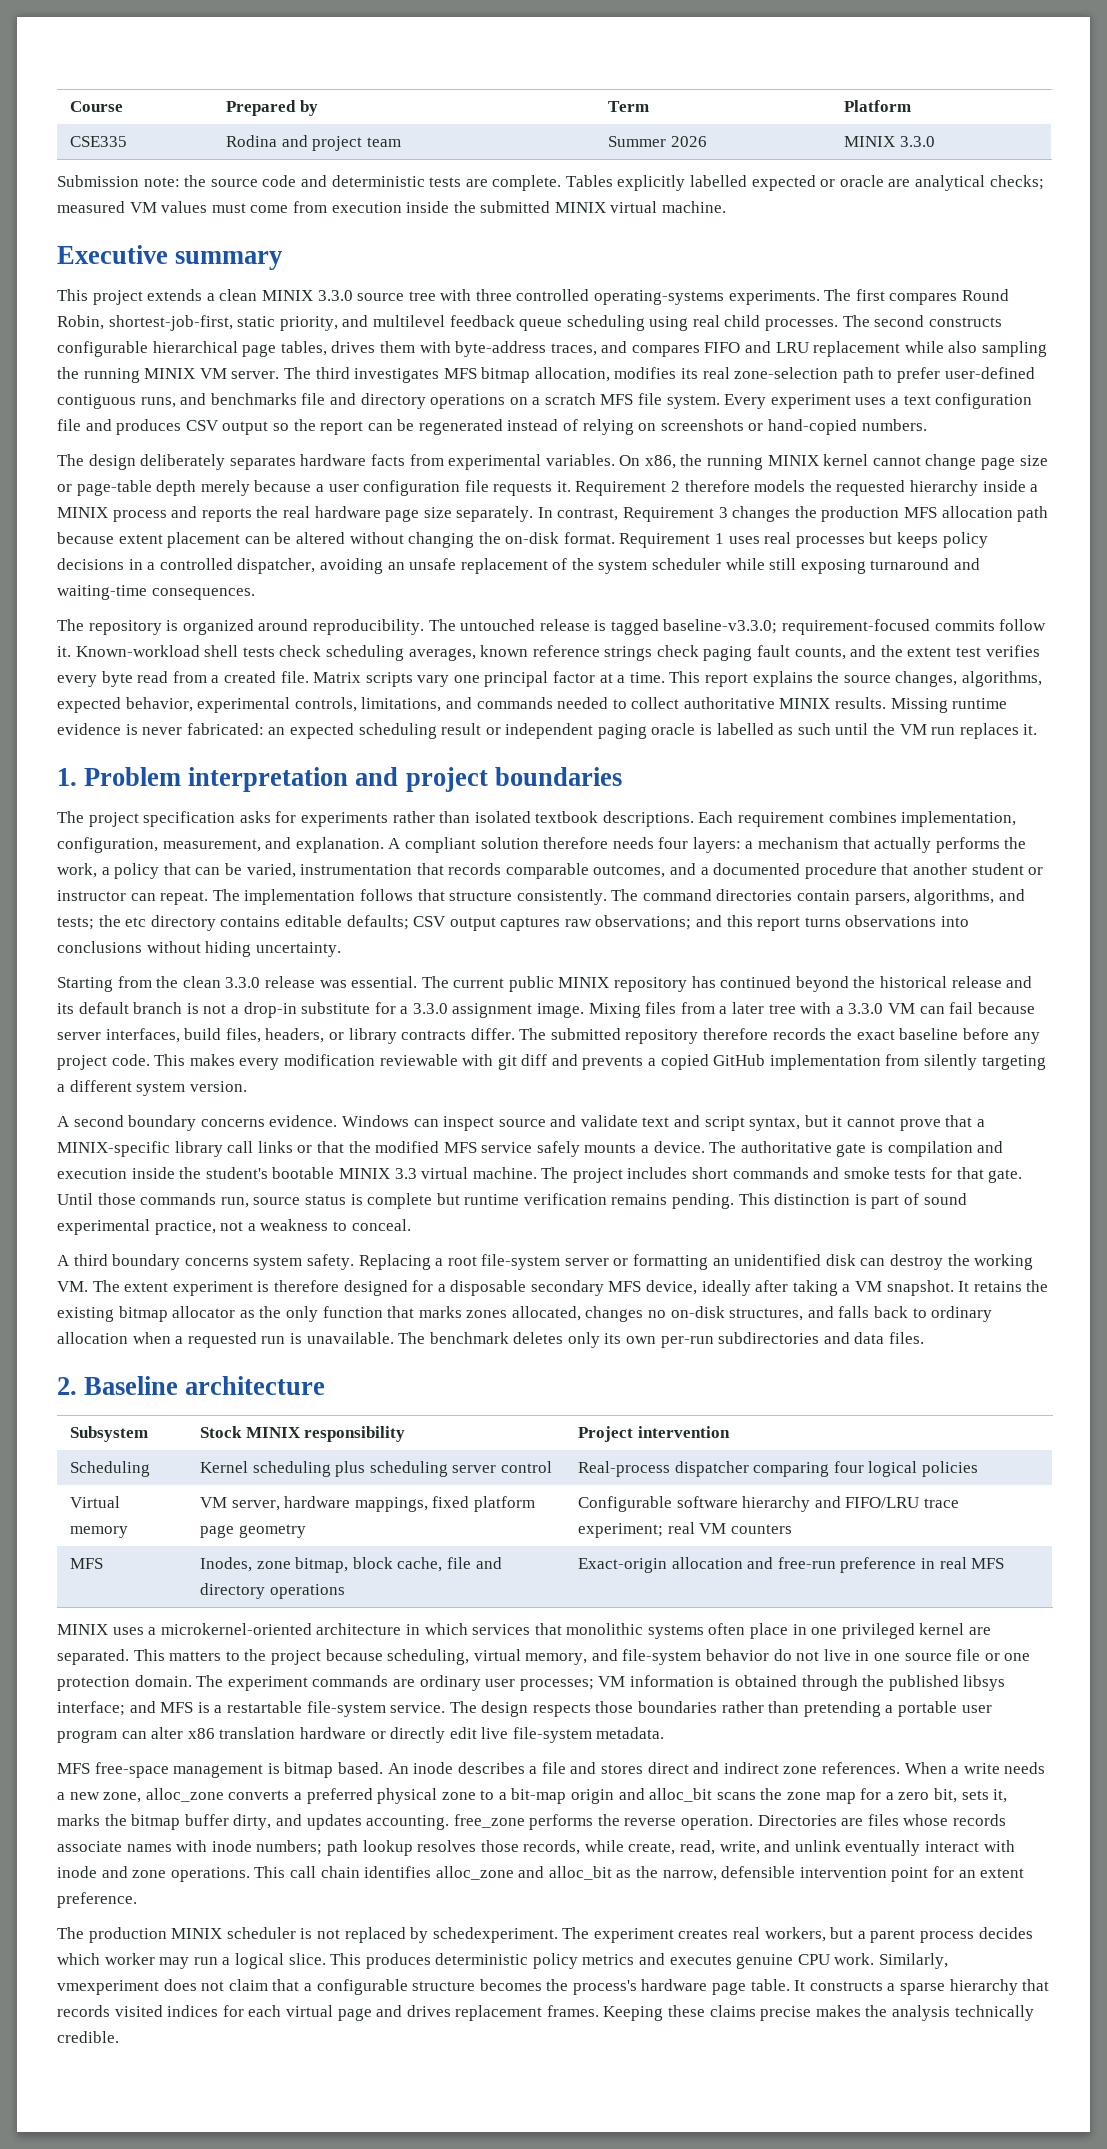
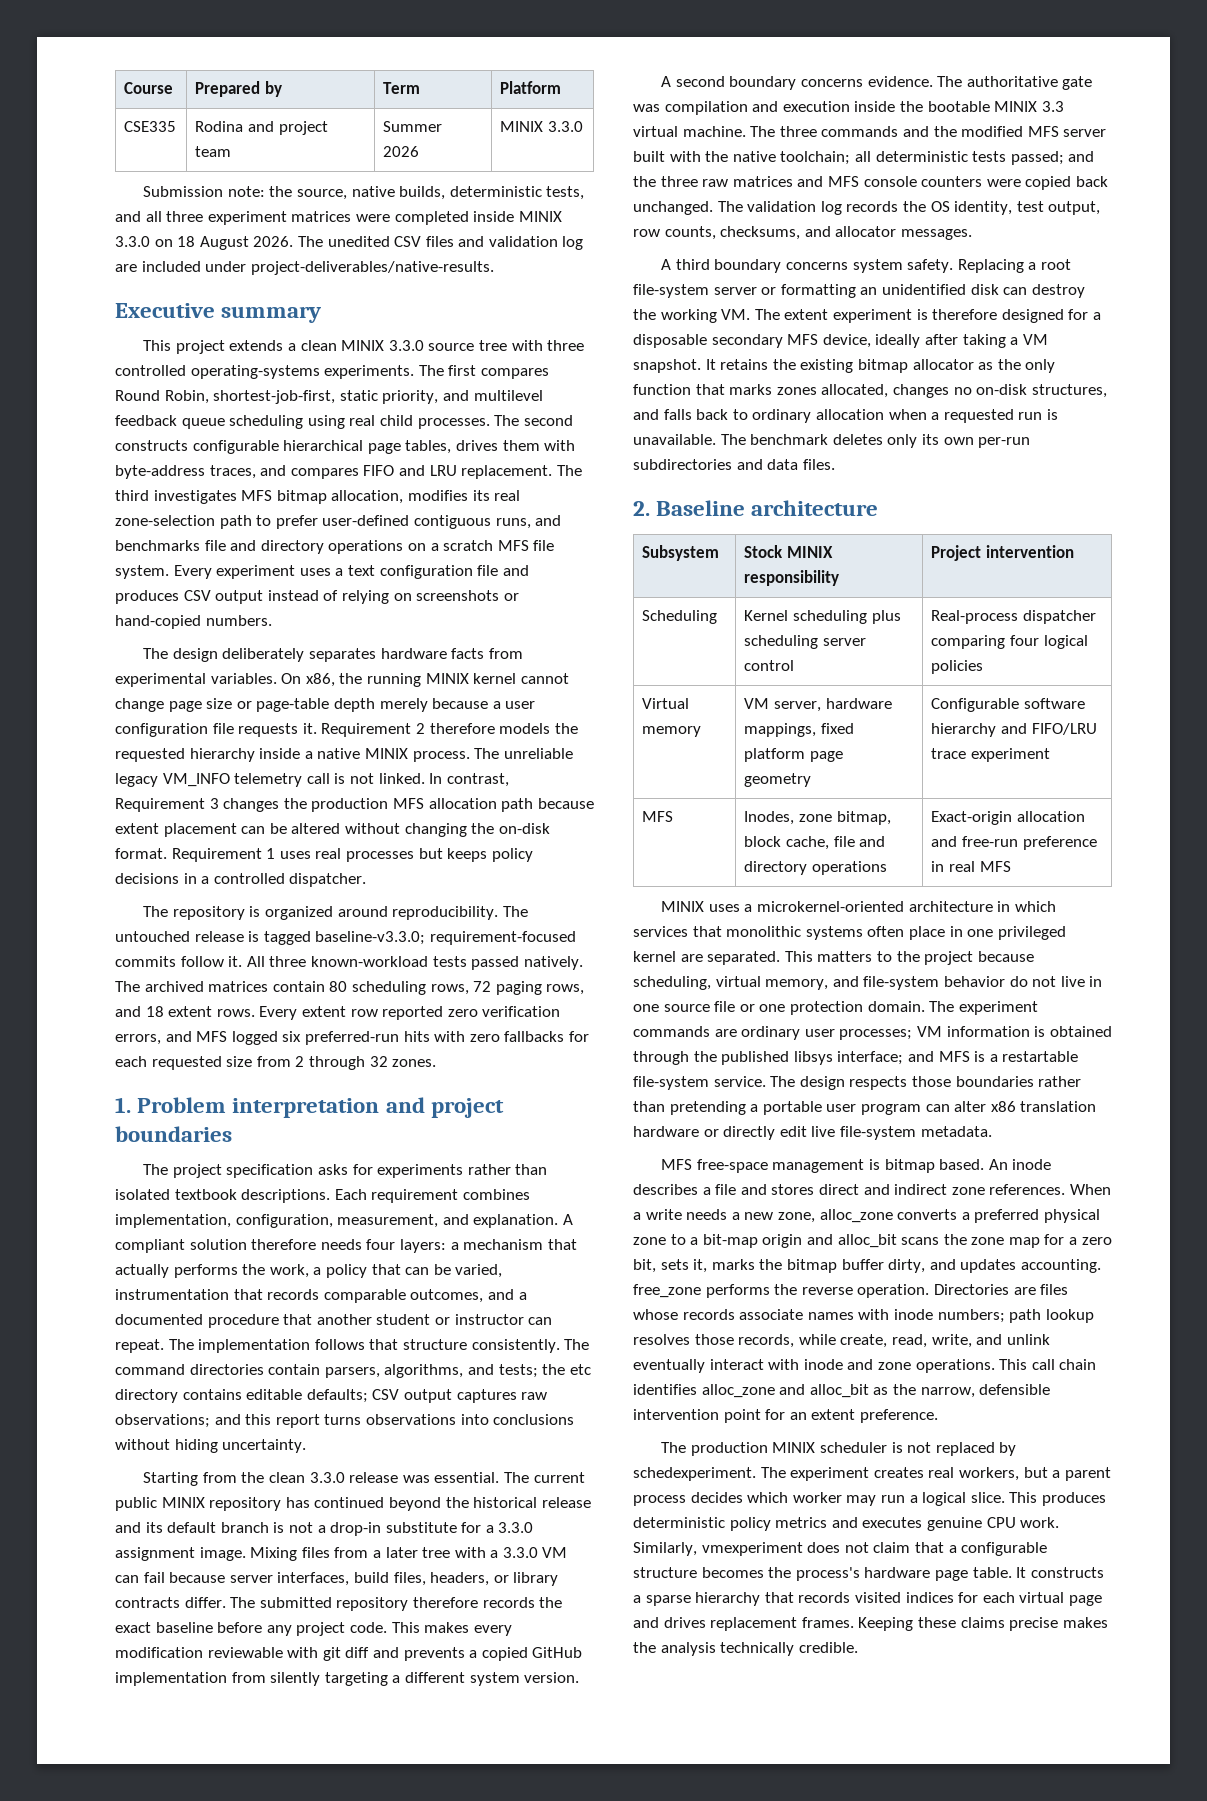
[210,175,1044,191] [57,201,727,213] source code and deterministic tests are complete. Tables explicitly labelled expected or oracle are analytical checks; measured VM values must come from execution inside the submitted MINIX virtual machine. -> [297,186,585,200] [115,211,562,225] [115,236,584,250] [115,261,494,275] source, native builds, deterministic tests, and all three experiment matrices were completed inside MINIX 3.3.0 on 18 August 2026. The unedited CSV files and validation log are included under project-deliverables/native-results.
[813,341,1048,357] [57,367,280,383] replacement while also sampling the running MINIX VM server. -> [461,465,553,479] replacement.
[272,419,503,435] so the report can be regenerated -> (264, 597) none
[57,506,534,522] MINIX process and reports the real hardware page size separately. -> [317,748,573,762] [115,773,425,787] native MINIX process. The unreliable legacy VM_INFO telemetry call is not linked.
[237,558,981,574] [57,585,255,600] dispatcher, avoiding an unsafe replacement of the system scheduler while still exposing turnaround and waiting-time consequences. -> [289,873,367,887] dispatcher.
[75,645,1040,661] [57,671,1042,687] [57,697,1008,713] [57,723,1038,739] Known-workload shell tests check scheduling averages, known reference strings check paging fault counts, and the extent test verifies every byte read from a created file. Matrix scripts vary one principal factor at a time. This report explains the source changes, algorithms, expected behavior, experimental controls, limitations, and commands needed to collect authoritative MINIX results. Missing runtime evidence is never fabricated: an expected scheduling result or independent paging oracle is labelled as such until the VM run replaces it. -> [246,956,583,970] [115,981,585,995] [115,1006,561,1020] [115,1031,589,1045] [115,1056,437,1070] All three known-workload tests passed natively. The archived matrices contain 80 scheduling rows, 72 paging rows, and 18 extent rows. Every extent row reported zero verification errors, and MFS logged six preferred-run hits with zero fallbacks for each requested size from 2 through 32 zones.
[341,1115,985,1131] [57,1141,705,1157] Windows can inspect source and validate text and script syntax, but it cannot prove that a MINIX-specific library call links or that the modified MFS service safely mounts a device. -> (933, 81) none
[871,1142,884,1153] is -> [633,104,660,112] was
[205,1167,268,1179] student's -> (923, 106) none
[572,1167,1023,1183] [57,1193,967,1209] [57,1219,411,1235] project includes short commands and smoke tests for that gate. Until those commands run, source status is complete but runtime verification remains pending. This distinction is part of sound experimental practice, not a weakness to conceal. -> [779,126,1107,137] [633,151,1095,165] [633,176,1108,190] [633,201,1101,215] [633,226,972,240] three commands and the modified MFS server built with the native toolchain; all deterministic tests passed; and the three raw matrices and MFS console counters were copied back unchanged. The validation log records the OS identity, test output, row counts, checksums, and allocator messages.
[578,1522,792,1538] experiment; real VM counters -> [970,748,1050,762] experiment

